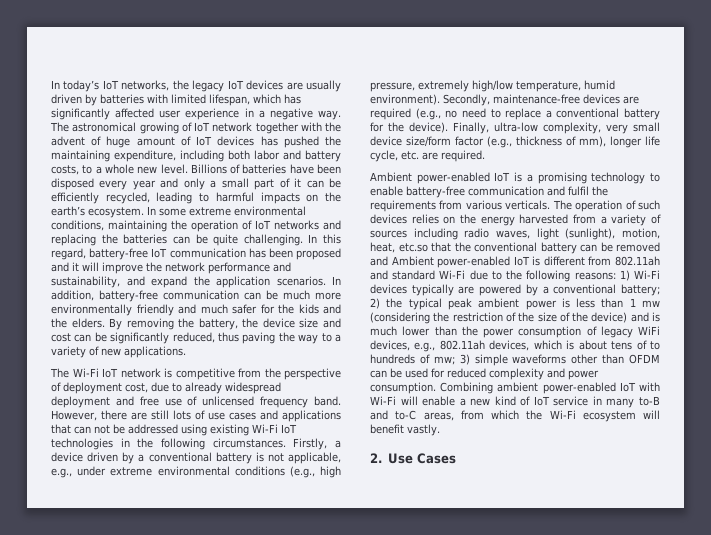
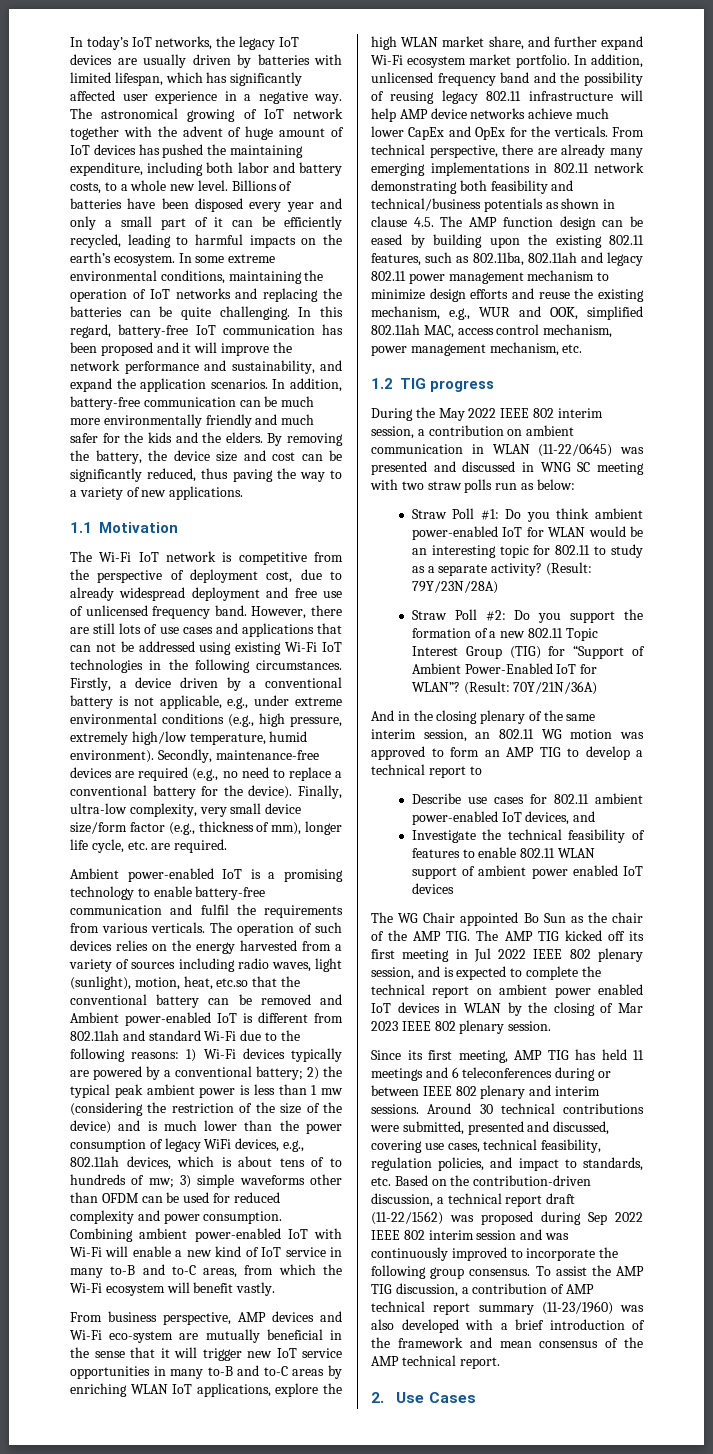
(186, 352) none -> [70,522,178,533] // 1.1 Motivation
(440, 430) none -> [70,1311,342,1325] [70,1329,342,1343] [70,1347,342,1361] [70,1365,342,1379] [70,1383,342,1397] [371,36,643,50] [371,54,643,68] [371,72,643,86] [371,90,643,104] [371,108,609,122] [371,126,644,140] [371,144,643,158] [371,162,644,176] [371,180,574,194] [371,198,616,212] [371,216,643,230] [371,234,644,248] [371,252,643,266] [371,270,610,284] [371,288,644,302] [371,306,643,320] [371,324,613,338] [371,342,583,356] [371,378,495,392] [371,407,603,421] [371,425,575,439] [371,443,644,457] [371,461,644,475] [370,479,575,493] [411,508,643,522] [411,526,643,540] [411,544,643,558] [411,562,592,576] [411,581,498,594] [411,609,643,623] [411,628,598,641] [411,645,645,659] [411,663,598,674] [411,681,598,695] [371,710,596,724] [371,729,644,742] [371,746,643,760] [371,764,482,778] [411,793,643,804] [411,811,596,825] [411,829,645,843] [411,847,595,858] [411,865,643,879] [411,883,454,894] [371,912,643,926] [371,930,644,941] [371,948,643,962] [371,966,601,980] [371,984,643,998] [371,1002,643,1016] [371,1020,552,1034] [371,1049,644,1063] [371,1067,611,1081] [371,1085,600,1099] [371,1103,644,1114] [370,1121,610,1135] [371,1139,602,1153] [371,1157,643,1171] [371,1175,592,1186] [371,1193,576,1207] [371,1211,643,1225] [371,1229,569,1240] [371,1247,619,1261] [371,1265,644,1279] [371,1283,594,1297] [371,1301,644,1315] [371,1319,645,1333] [371,1337,643,1348] [371,1355,500,1369] // From business perspective, AMP devices and Wi-Fi eco-system are mutually beneficial in the sense that it will trigger new IoT service opportunities in many to-B and to-C areas by enriching WLAN IoT applications, explore the high WLAN market share, and further expand Wi-Fi ecosystem market portfolio. In addition, unlicensed frequency band and the possibility of reusing legacy 802.11 infrastructure will help AMP device networks achieve much lower CapEx and OpEx for the verticals. From technical perspective, there are already many emerging implementations in 802.11 network demonstrating both feasibility and technical/business potentials as shown in clause 4.5. The AMP function design can be eased by building upon the existing 802.11 features, such as 802.11ba, 802.11ah and legacy 802.11 power management mechanism to minimize design efforts and reuse the existing mechanism, e.g., WUR and OOK, simplified 802.11ah MAC, access control mechanism, power management mechanism, etc. // 1.2 TIG progress // During the May 2022 IEEE 802 interim session, a contribution on ambient communication in WLAN (11-22/0645) was presented and discussed in WNG SC meeting with two straw polls run as below: // Straw Poll #1: Do you think ambient power-enabled IoT for WLAN would be an interesting topic for 802.11 to study as a separate activity? (Result: 79Y/23N/28A) // Straw Poll #2: Do you support the formation of a new 802.11 Topic Interest Group (TIG) for “Support of Ambient Power-Enabled IoT for WLAN”? (Result: 70Y/21N/36A) // And in the closing plenary of the same interim session, an 802.11 WG motion was approved to form an AMP TIG to develop a technical report to // Describe use cases for 802.11 ambient power-enabled IoT devices, and // Investigate the technical feasibility of features to enable 802.11 WLAN support of ambient power enabled IoT devices // The WG Chair appointed Bo Sun as the chair of the AMP TIG. The AMP TIG kicked off its first meeting in Jul 2022 IEEE 802 plenary session, and is expected to complete the technical report on ambient power enabled IoT devices in WLAN by the closing of Mar 2023 IEEE 802 plenary session. // Since its first meeting, AMP TIG has held 11 meetings and 6 teleconferences during or between IEEE 802 plenary and interim sessions. Around 30 technical contributions were submitted, presented and discussed, covering use cases, technical feasibility, regulation policies, and impact to standards, etc. Based on the contribution-driven discussion, a technical report draft (11-22/1562) was proposed during Sep 2022 IEEE 802 interim session and was continuously improved to incorporate the following group consensus. To assist the AMP TIG discussion, a contribution of AMP technical report summary (11-23/1960) was also developed with a brief introduction of the framework and mean consensus of the AMP technical report.

